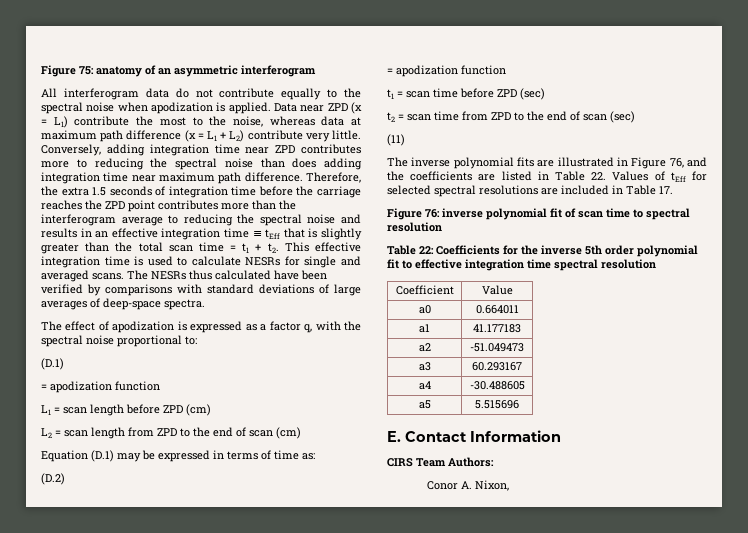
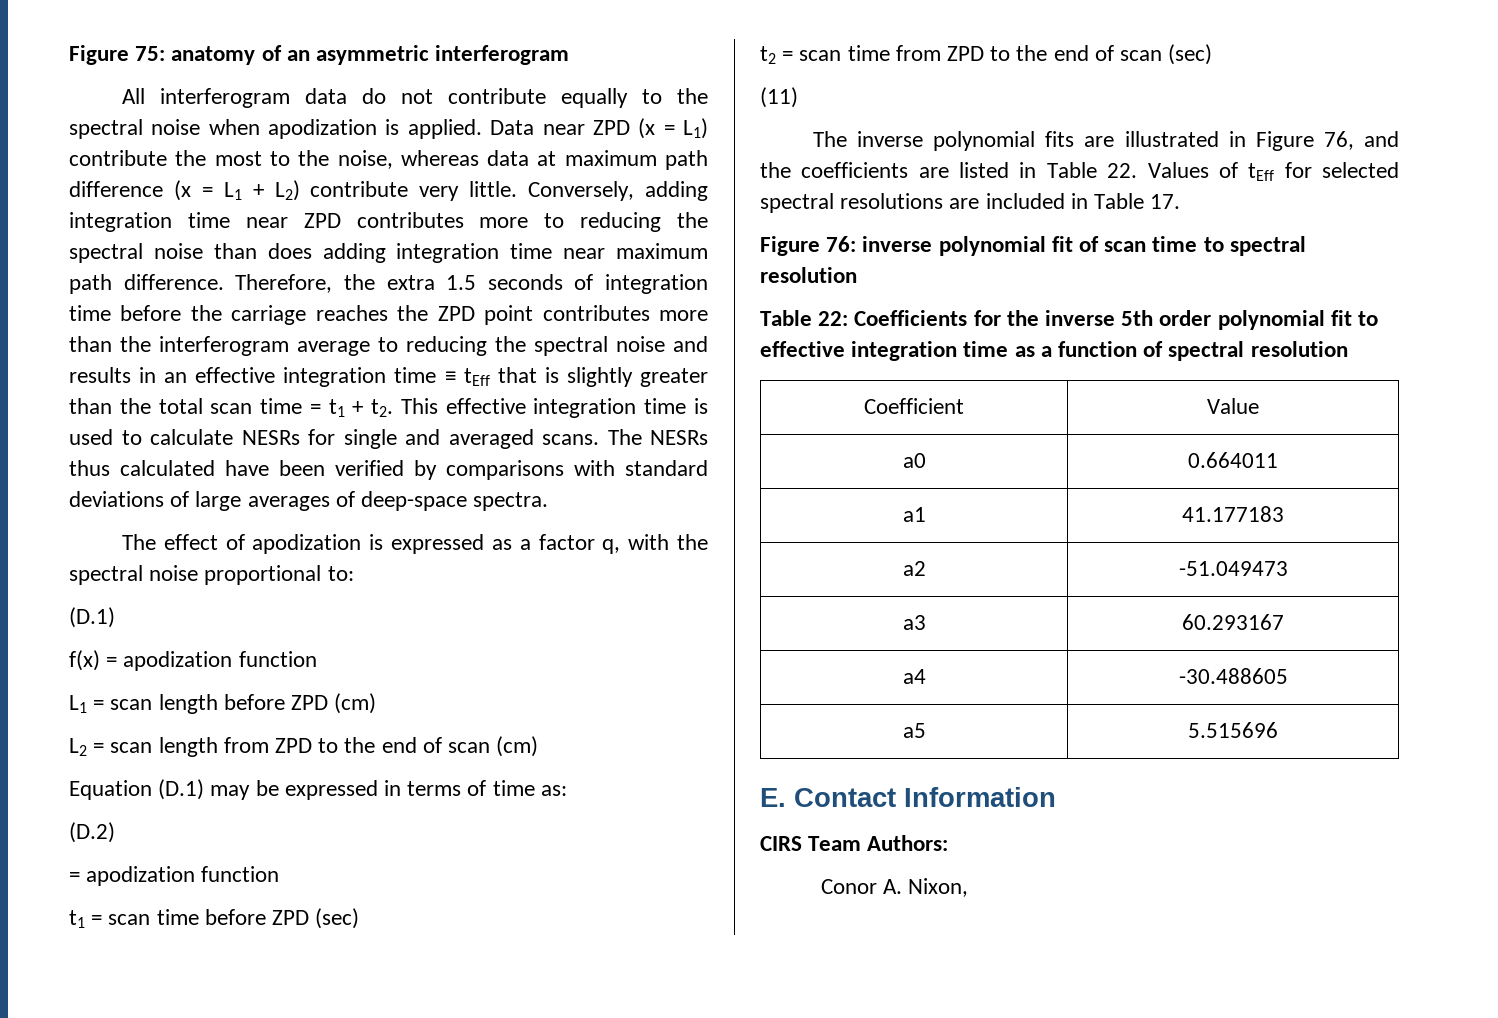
(64, 364) none -> [69,650,100,671] f(x)
(551, 264) none -> [1014,341,1164,357] as a function of

